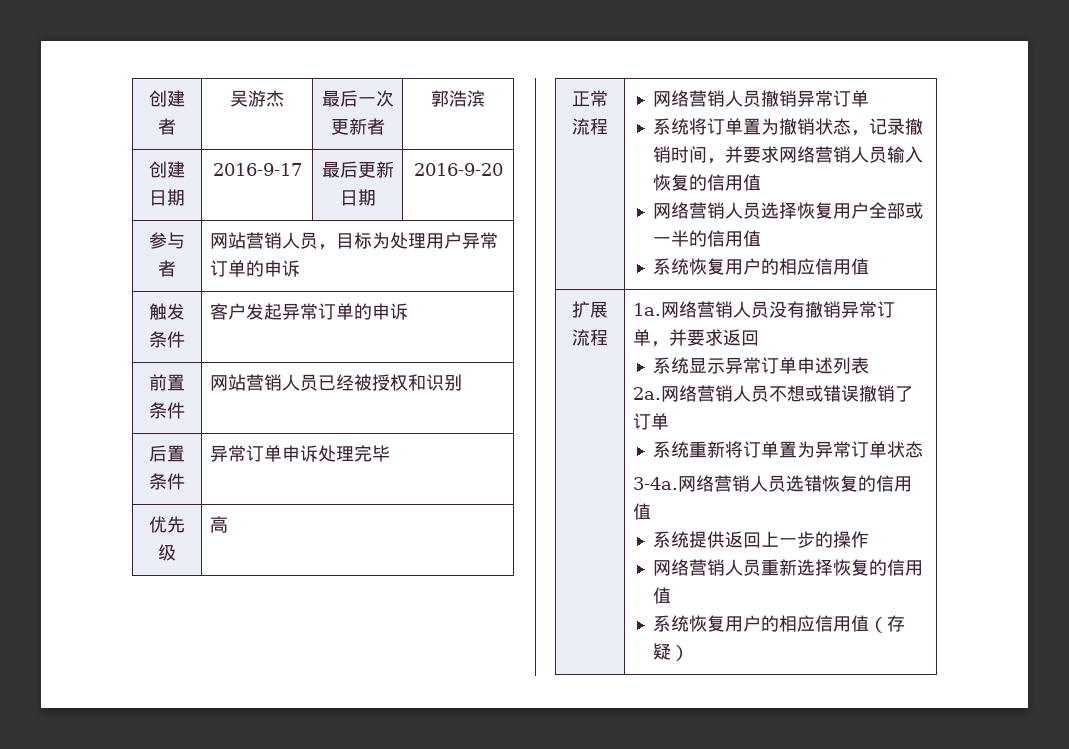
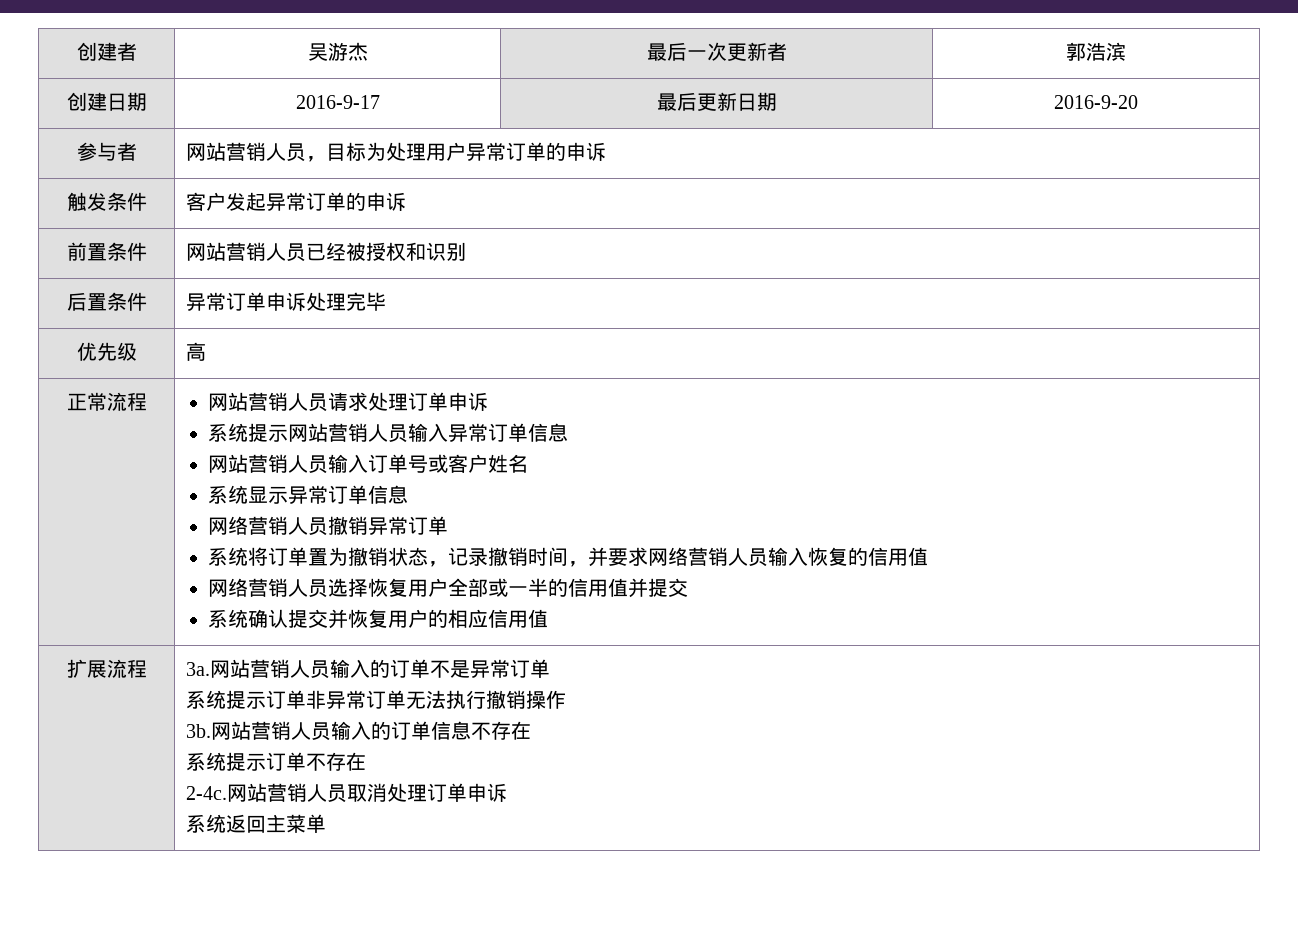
(672, 99) none -> [227,392,488,412] [207,423,568,443] [207,454,528,474] [207,485,408,504] [207,517,228,535] 站营销人员请求处理订单申诉 // 系统提示网站营销人员输入异常订单信息 // 网站营销人员输入订单号或客户姓名 // 系统显示异常订单信息 // 网
[653,258,690,275] // 系统 -> [627,578,688,598] [207,609,348,629] 并提交 // 系统确认提交并
[633,301,896,318] [633,329,760,347] [653,357,870,374] [633,385,914,402] [633,413,670,430] [653,441,924,458] [633,475,913,492] [633,503,652,520] [653,531,870,548] [653,559,924,576] [653,587,672,604] [653,615,906,633] [653,643,690,661] 1a.网络营销人员没有撤销异常订单，并要求返回 // 系统显示异常订单申述列表 // 2a.网络营销人员不想或错误撤销了订单 // 系统重新将订单置为异常订单状态 // 3-4a.网络营销人员选错恢复的信用值 // 系统提供返回上一步的操作 // 网络营销人员重新选择恢复的信用值 // 系统恢复用户的相应信用值（存疑） -> [185,659,550,679] [185,690,566,709] [185,721,531,741] [185,752,366,771] [185,783,507,803] [185,814,326,833] 3a.网站营销人员输入的订单不是异常订单 // 系统提示订单非异常订单无法执行撤销操作 // 3b.网站营销人员输入的订单信息不存在 // 系统提示订单不存在 // 2-4c.网站营销人员取消处理订单申诉 // 系统返回主菜单

